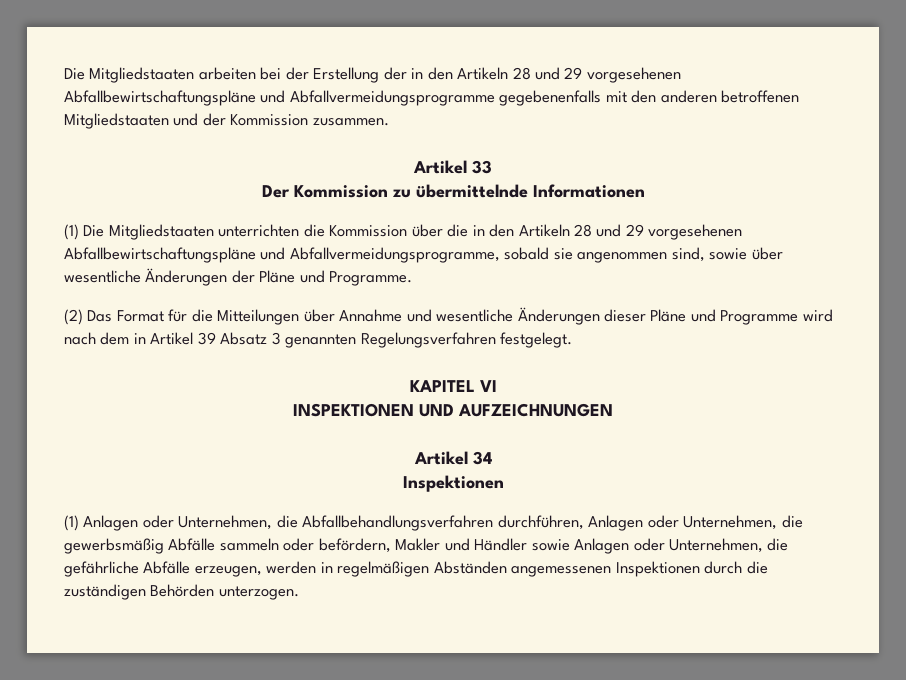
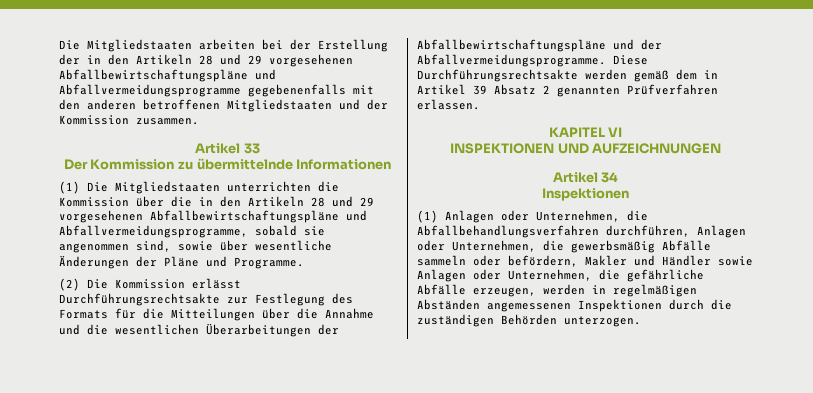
[87,310,164,322] Das Format -> [87,278,241,289] [59,293,353,306] [59,309,108,319] Die Kommission erlässt Durchführungsrechtsakte zur Festlegung des Formats
(335, 315) none -> [297,308,318,319] die
[436,307,833,325] [64,332,96,345] wesentliche Änderungen dieser Pläne und Programme wird nach -> [87,323,339,337] [417,39,662,52] [417,54,648,67] [417,69,669,82] die wesentlichen Überarbeitungen der Abfallbewirtschaftungspläne und der Abfallvermeidungsprogramme. Diese Durchführungsrechtsakte werden gemäß
[271,332,573,348] 3 genannten Regelungsverfahren festgelegt. -> [543,84,718,97] [417,99,480,110] 2 genannten Prüfverfahren erlassen.

